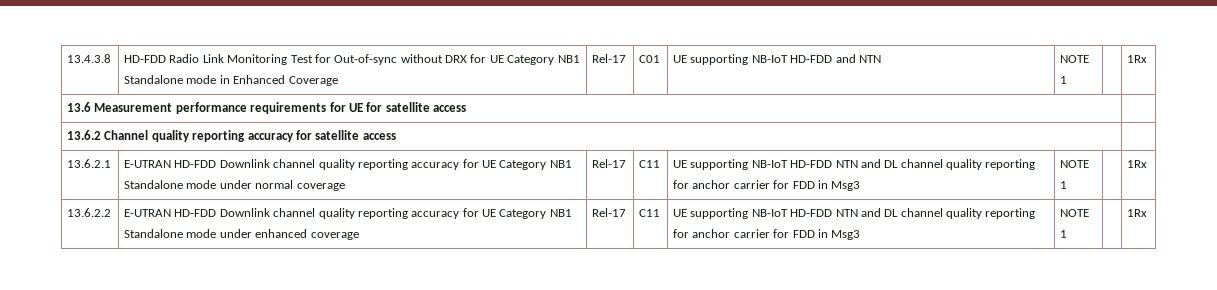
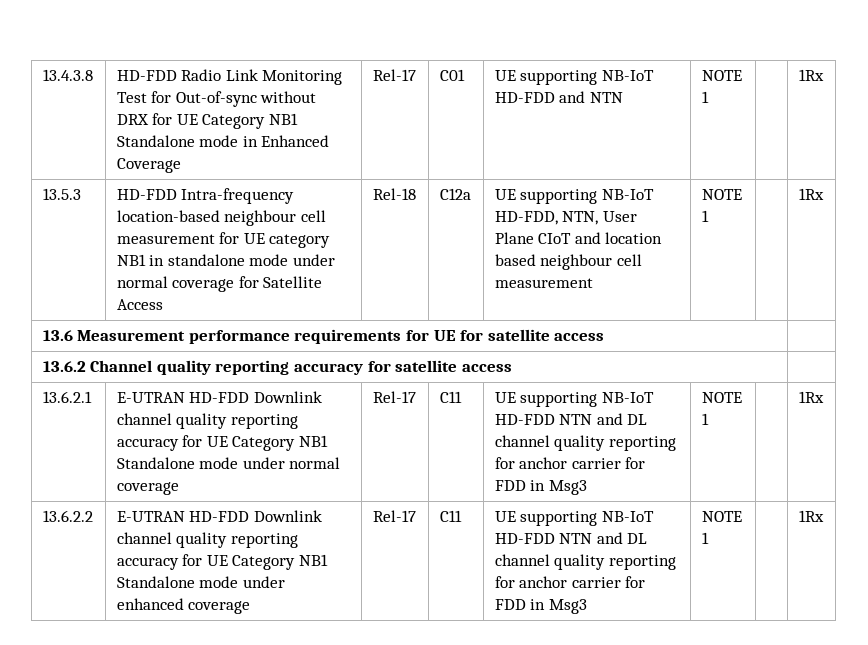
(1148, 59) none -> [42,188,81,200] [116,188,295,204] [116,210,326,226] [116,232,331,248] [116,254,336,266] [116,276,323,292] [116,299,163,310] [372,188,416,200] [439,188,471,200] [494,189,654,204] [494,211,637,225] [494,232,663,244] [494,254,642,270] [494,278,593,288] [701,189,742,200] [701,210,709,222] [798,188,824,200] // 13.5.3 | HD-FDD Intra-frequency location-based neighbour cell measurement for UE category NB1 in standalone mode under normal coverage for Satellite Access | Rel-18 | C12a | UE supporting NB-IoT HD-FDD, NTN, User Plane CIoT and location based neighbour cell measurement | NOTE 1 | | 1Rx

